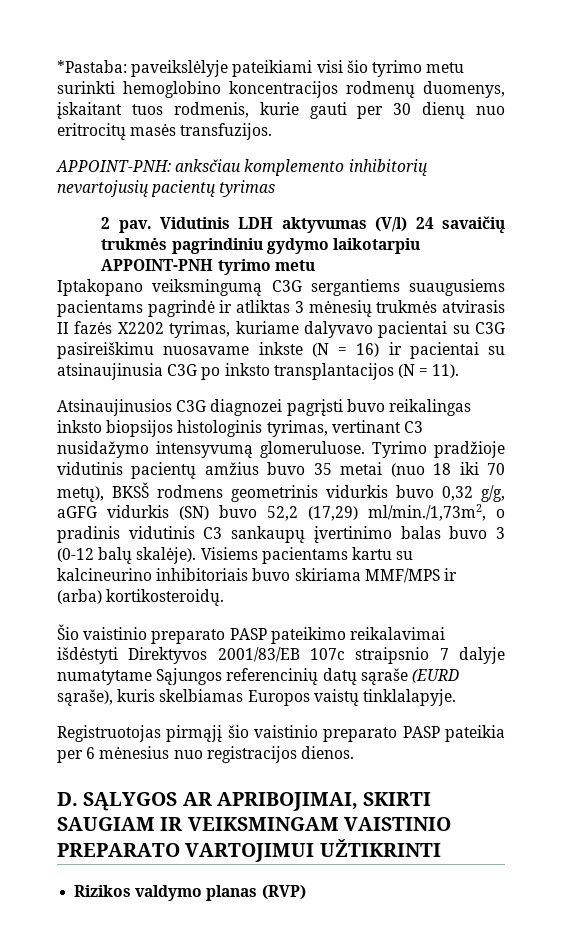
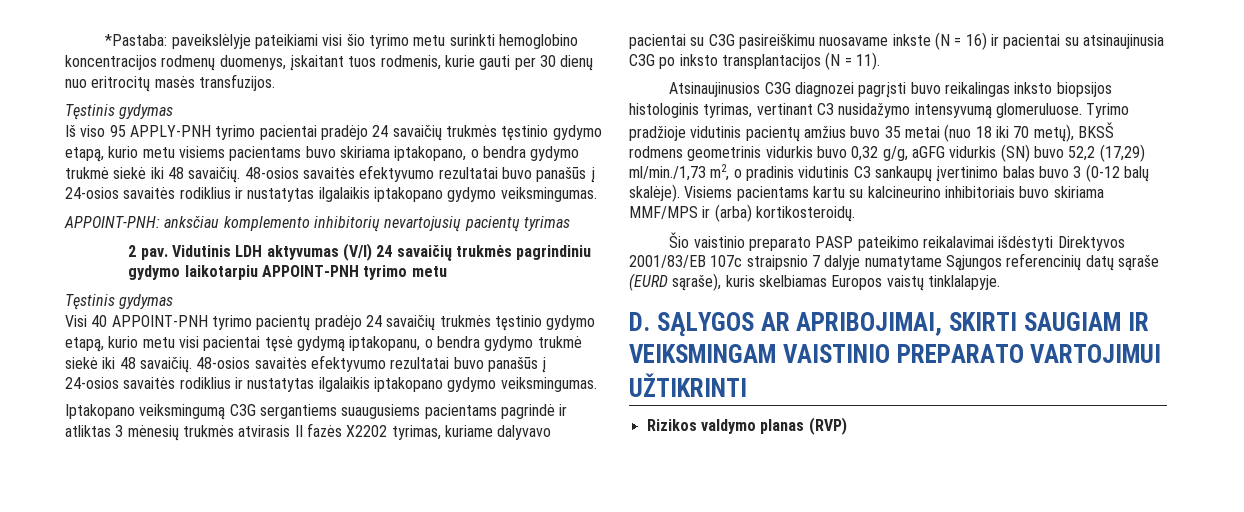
(273, 131) none -> [65,104,174,120] [65,125,602,141] [65,146,580,162] [65,165,595,183] [65,187,597,202] // Tęstinis gydymas // Iš viso 95 APPLY-PNH tyrimo pacientai pradėjo 24 savaičių trukmės tęstinio gydymo etapą, kurio metu visiems pacientams buvo skiriama iptakopano, o bendra gydymo trukmė siekė iki 48 savaičių. 48-osios savaitės efektyvumo rezultatai buvo panašūs į 24-osios savaitės rodiklius ir nustatytas ilgalaikis iptakopano gydymo veiksmingumas.
(315, 265) none -> [65,294,174,310] [65,315,596,331] [65,336,582,352] [65,355,547,373] [65,377,597,392] // Tęstinis gydymas // Visi 40 APPOINT-PNH tyrimo pacientų pradėjo 24 savaičių trukmės tęstinio gydymo etapą, kurio metu visi pacientai tęsė gydymą iptakopanu, o bendra gydymo trukmė siekė iki 48 savaičių. 48-osios savaitės efektyvumo rezultatai buvo panašūs į 24-osios savaitės rodiklius ir nustatytas ilgalaikis iptakopano gydymo veiksmingumas.
[368,504,486,521] ml/min./1,73m2, -> [629,164,730,181] ml/min./1,73 m2,
[57,725,505,742] [57,746,354,763] // Registruotojas pirmąjį šio vaistinio preparato PASP pateikia per 6 mėnesius nuo registracijos dienos. -> (1000, 282) none

